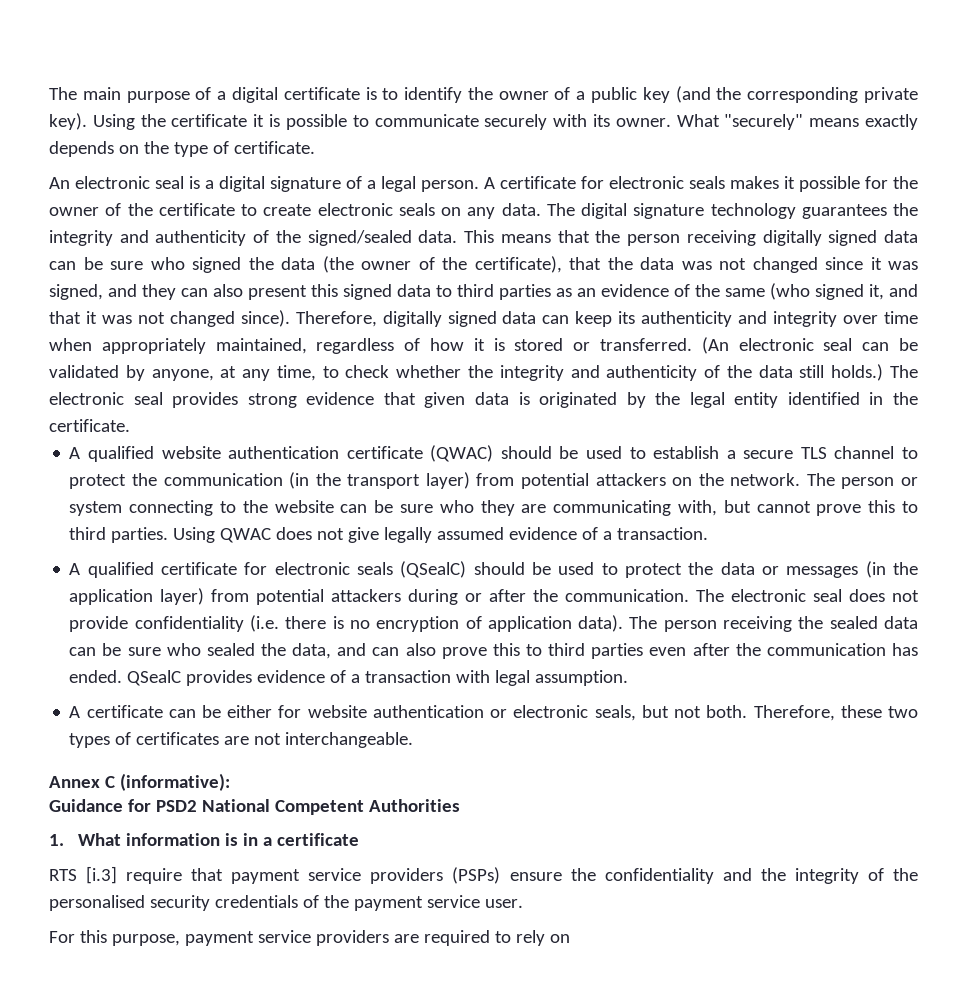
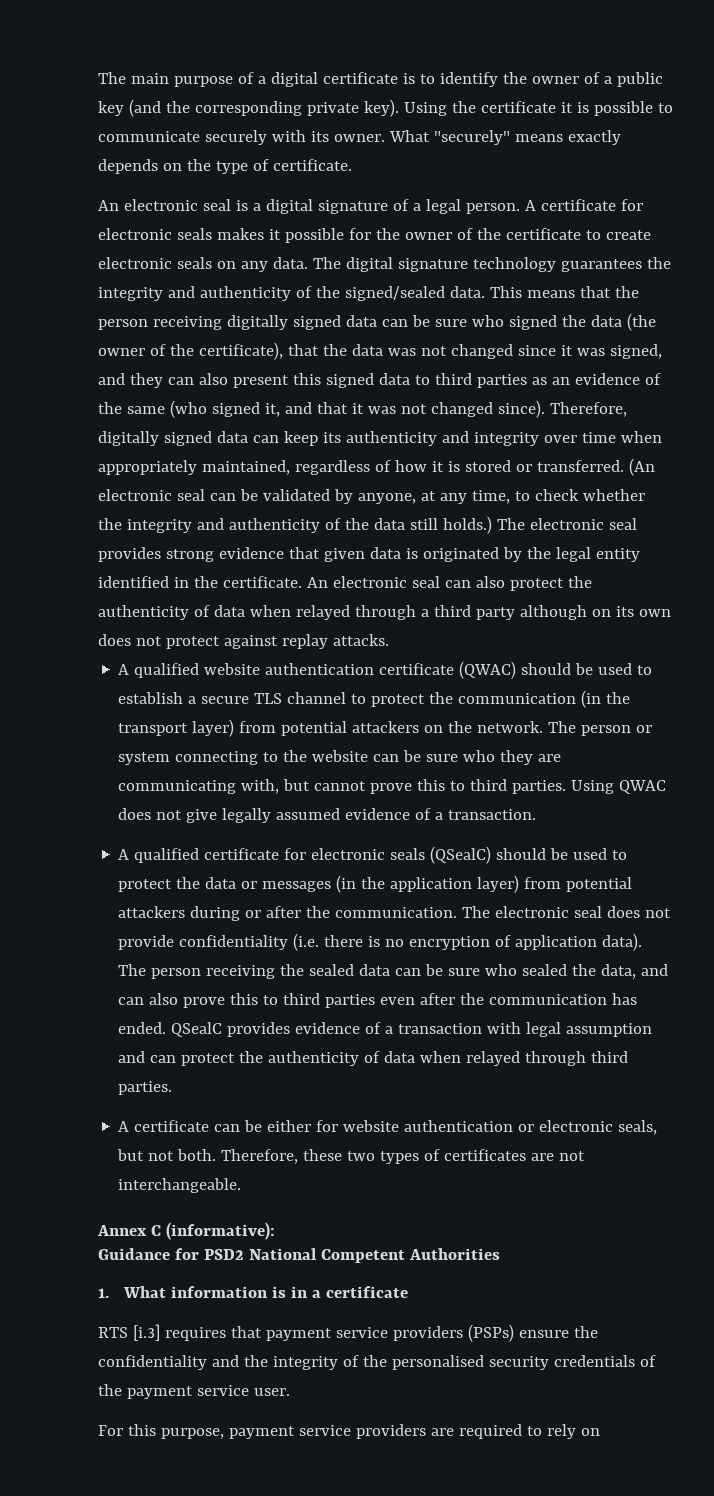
(130, 425) none -> [306,576,592,591] [98,605,671,620] [98,634,389,649] An electronic seal can also protect the authenticity of data when relayed through a third party although on its own does not protect against replay attacks.
[535,670,629,686] assumption. -> [566,1023,653,1037] [118,1051,629,1066] [118,1081,173,1095] assumption and can protect the authenticity of data when relayed through third parties.
[126,868,183,884] require -> [164,1327,226,1341] requires

